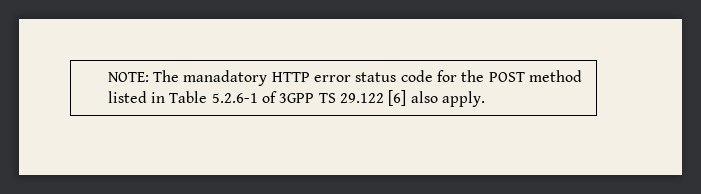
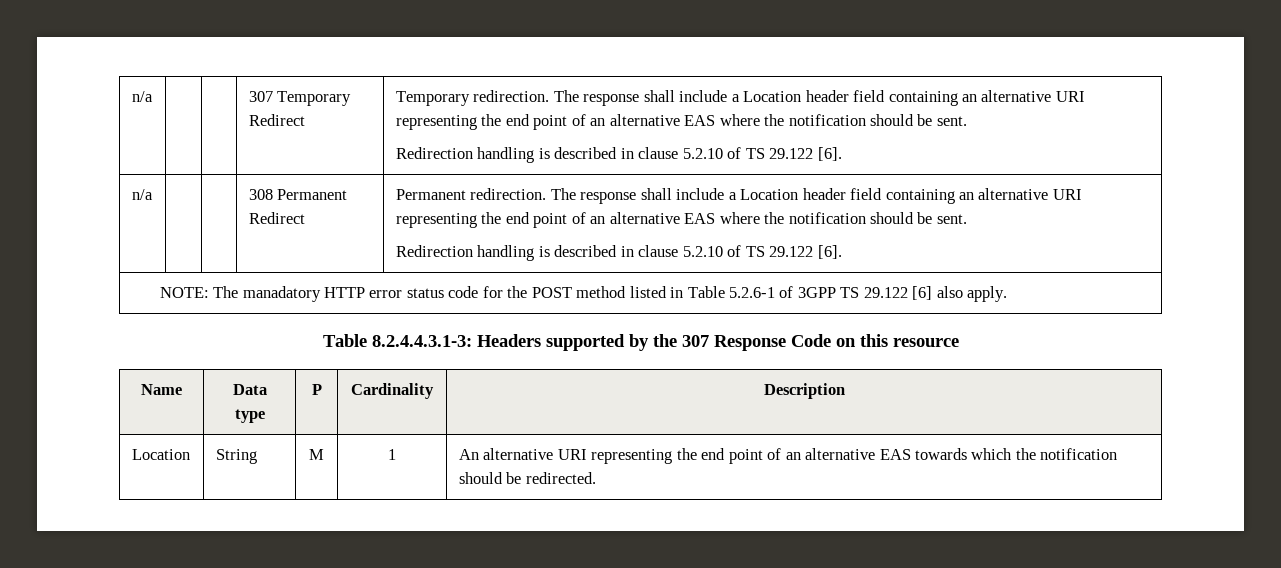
(107, 77) none -> [131,91,153,102] [248,91,352,106] [248,114,305,126] [395,90,1085,106] [395,114,967,130] [395,147,842,163] [131,189,153,200] [248,189,348,200] [248,212,305,224] [395,188,1082,204] [395,212,967,228] [395,245,842,261] n/a | | | 307 Temporary Redirect | Temporary redirection. The response shall include a Location header field containing an alternative URI representing the end point of an alternative EAS where the notification should be sent. // Redirection handling is described in clause 5.2.10 of TS 29.122 [6]. // n/a | | | 308 Permanent Redirect | Permanent redirection. The response shall include a Location header field containing an alternative URI representing the end point of an alternative EAS where the notification should be sent. // Redirection handling is described in clause 5.2.10 of TS 29.122 [6]. //
(485, 99) none -> [322,334,959,351] [141,384,182,395] [232,384,267,395] [234,409,265,423] [311,384,322,395] [351,383,434,399] [763,383,845,399] [131,449,190,460] [215,449,257,464] [309,449,324,460] [388,449,396,460] [458,448,1118,464] [458,472,596,484] // Table 8.2.4.4.3.1-3: Headers supported by the 307 Response Code on this resource // Name | Data type | P | Cardinality | Description // Location | String | M | 1 | An alternative URI representing the end point of an alternative EAS towards which the notification should be redirected.

